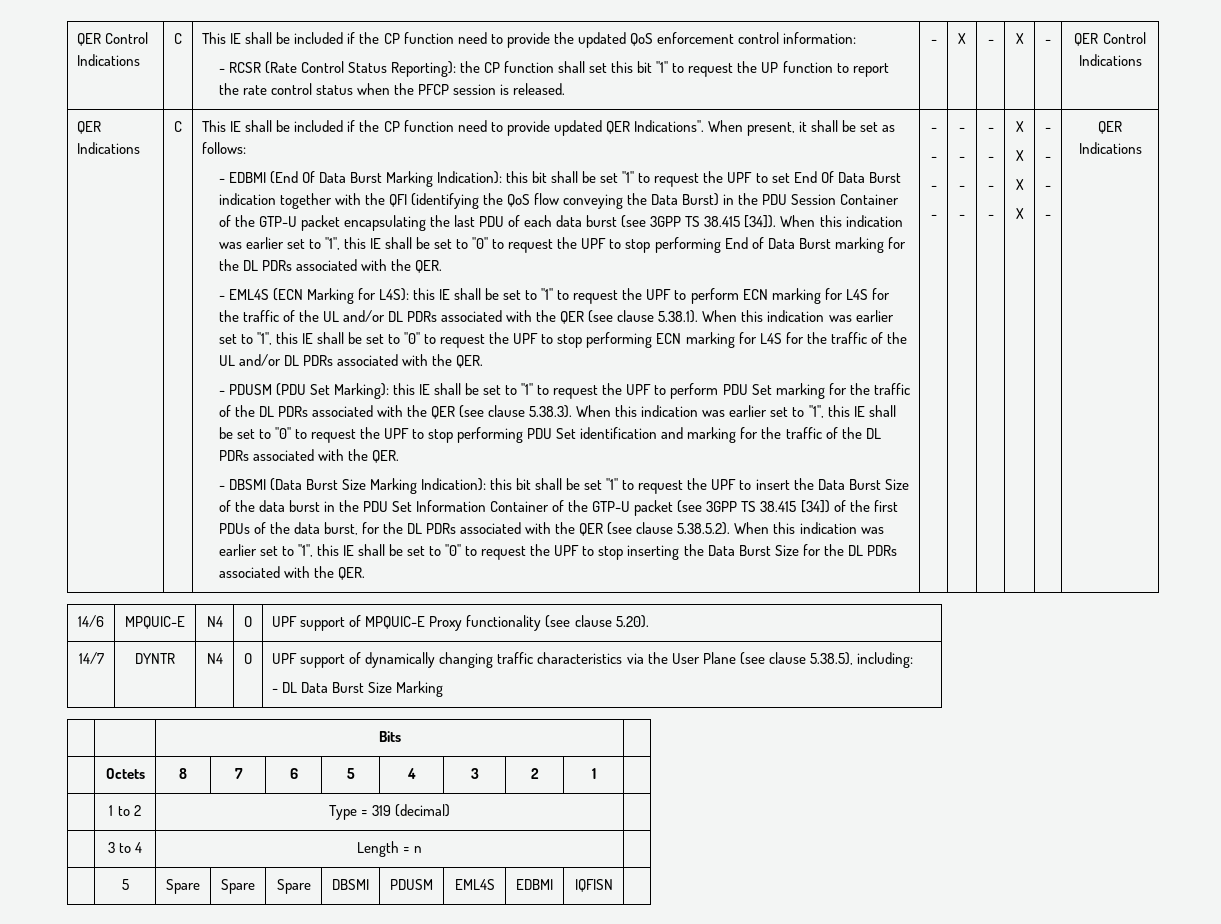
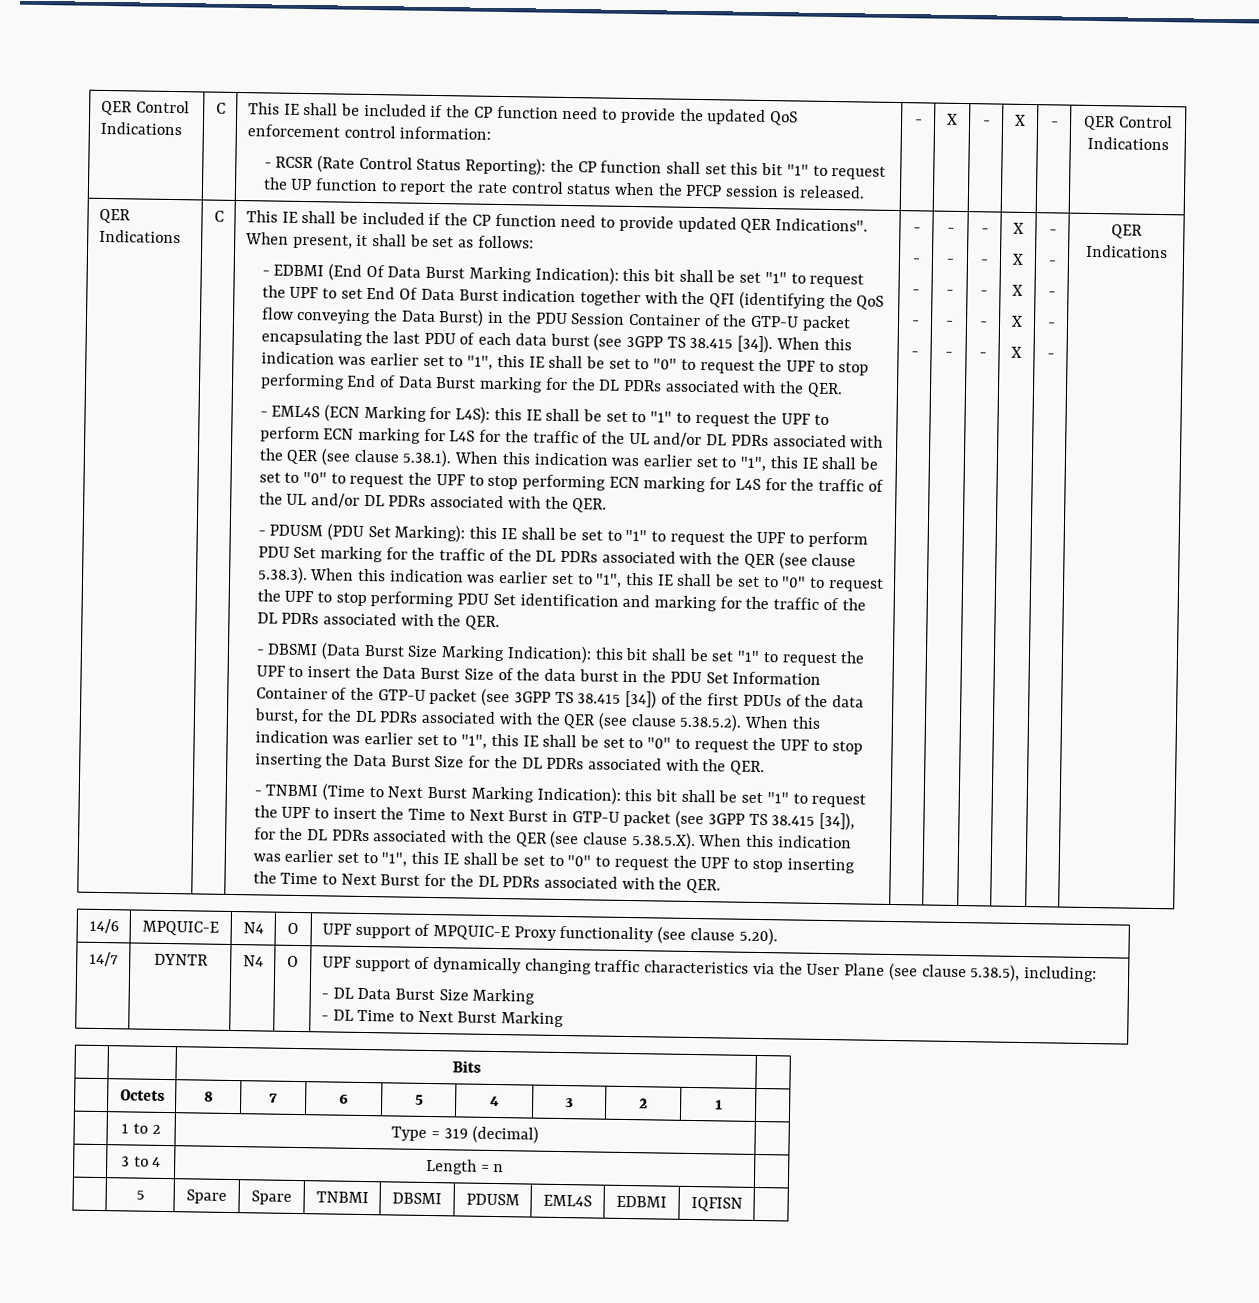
[930,127,937,132] [930,156,937,161] [930,185,937,190] [930,214,937,219] [959,127,965,132] [959,156,965,161] [959,185,965,190] [959,214,965,219] [987,127,994,132] [987,156,994,161] [987,185,994,190] [987,214,994,219] [1015,121,1024,132] [1015,150,1024,161] [1015,179,1024,190] [1015,208,1024,219] [1045,127,1051,132] [1045,156,1051,161] [1045,185,1051,190] [1045,214,1051,219] | - // - // - // - | - // - // - // - | - // - // - // - | X // X // X // X | - // - // - // - -> [253,783,867,808] [253,805,856,831] [253,827,852,851] [252,849,855,874] [252,871,722,894] [912,227,921,233] [911,258,921,264] [911,289,920,295] [910,320,920,326] [910,351,919,357] [946,227,955,233] [945,258,954,264] [945,289,954,295] [944,320,954,326] [944,351,953,357] [980,228,989,234] [979,259,988,265] [979,290,988,296] [978,321,988,327] [978,352,987,358] [1013,222,1024,234] [1012,253,1024,265] [1012,284,1023,296] [1011,315,1023,327] [1011,346,1022,358] [1048,229,1057,235] [1047,260,1056,266] [1047,291,1056,297] [1046,322,1056,328] [1046,353,1055,359] // - TNBMI (Time to Next Burst Marking Indication): this bit shall be set "1" to request the UPF to insert the Time to Next Burst in GTP-U packet (see 3GPP TS 38.415 [34]), for the DL PDRs associated with the QER (see clause 5.38.5.X). When this indication was earlier set to "1", this IE shall be set to "0" to request the UPF to stop inserting the Time to Next Burst for the DL PDRs associated with the QER. | - // - // - // - // - | - // - // - // - // - | - // - // - // - // - | X // X // X // X // X | - // - // - // - // -
(444, 689) none -> [320,1009,565,1028] // - DL Time to Next Burst Marking
[276,879,311,894] Spare -> [315,1191,369,1204] TNBMI

